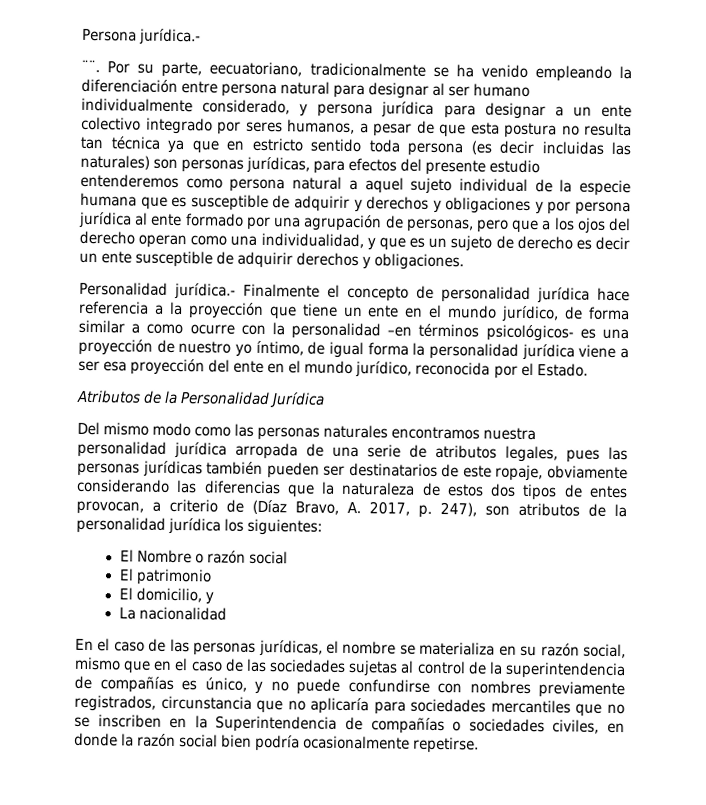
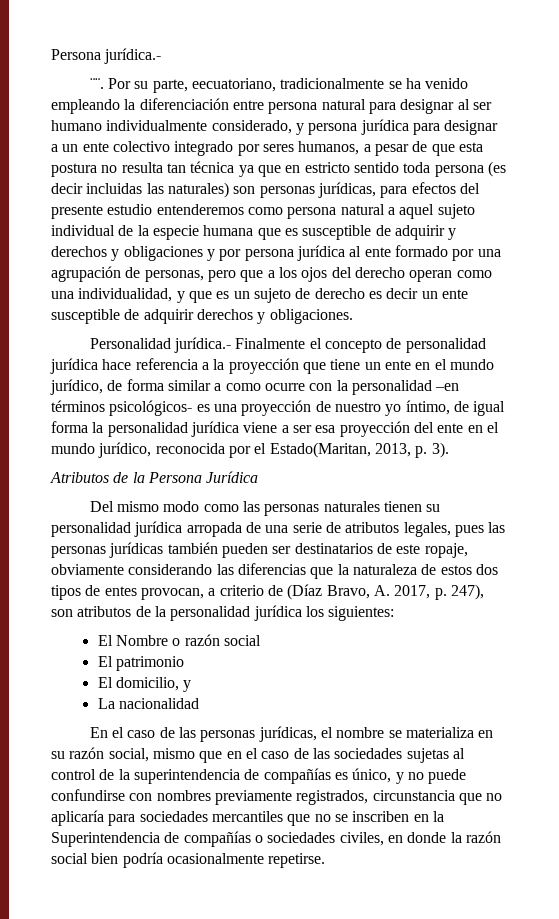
[536,363,588,377] Estado. -> [269,442,449,458] Estado(Maritan, 2013, p. 3).
[180,391,271,406] Personalidad -> [147,472,202,483] Persona
[391,426,537,441] encontramos nuestra -> [384,501,441,512] tienen su

